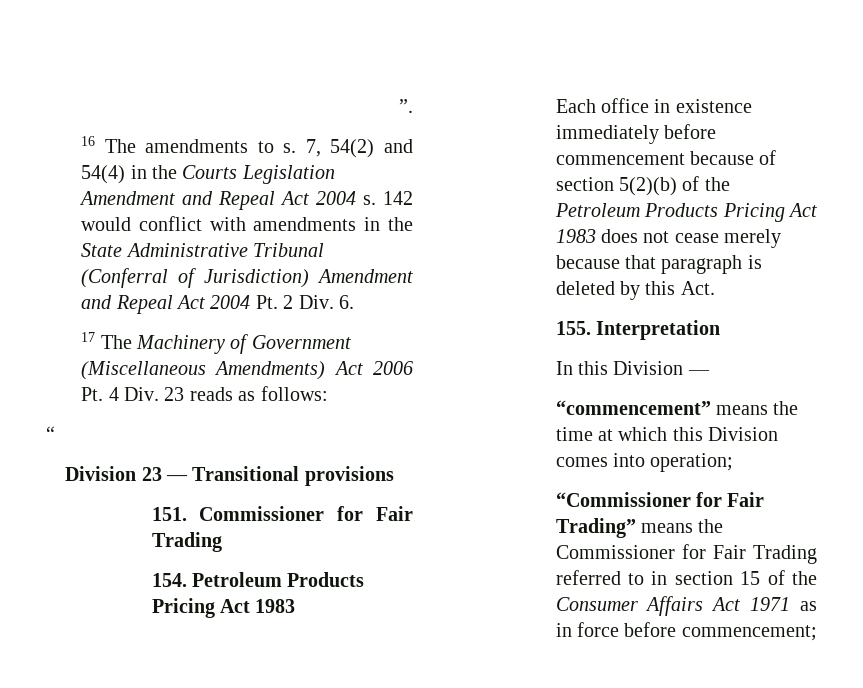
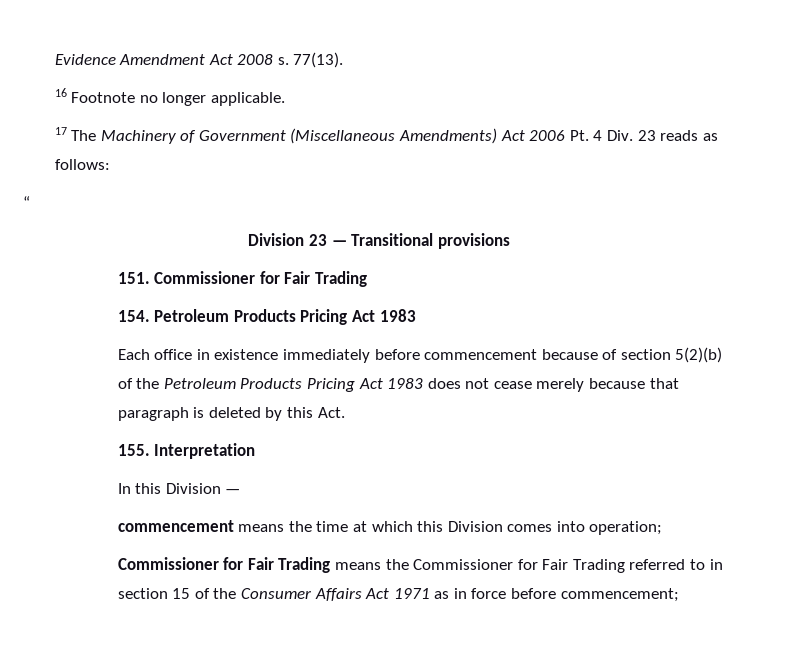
[399,99,413,113] [81,136,413,158] [81,165,335,184] [79,191,413,210] [81,216,414,231] [81,243,324,257] [81,268,414,288] [81,295,354,314] ”. // 16 The amendments to s. 7, 54(2) and 54(4) in the Courts Legislation Amendment and Repeal Act 2004 s. 142 would conflict with amendments in the State Administrative Tribunal (Conferral of Jurisdiction) Amendment and Repeal Act 2004 Pt. 2 Div. 6. -> [54,52,344,68] [54,88,285,106] Evidence Amendment Act 2008 s. 77(13). // 16 Footnote no longer applicable.
[555,400,711,415] “commencement” -> [117,520,234,532] commencement
[555,492,765,507] [555,518,636,538] “Commissioner for Fair Trading” -> [117,557,331,573] Commissioner for Fair Trading

